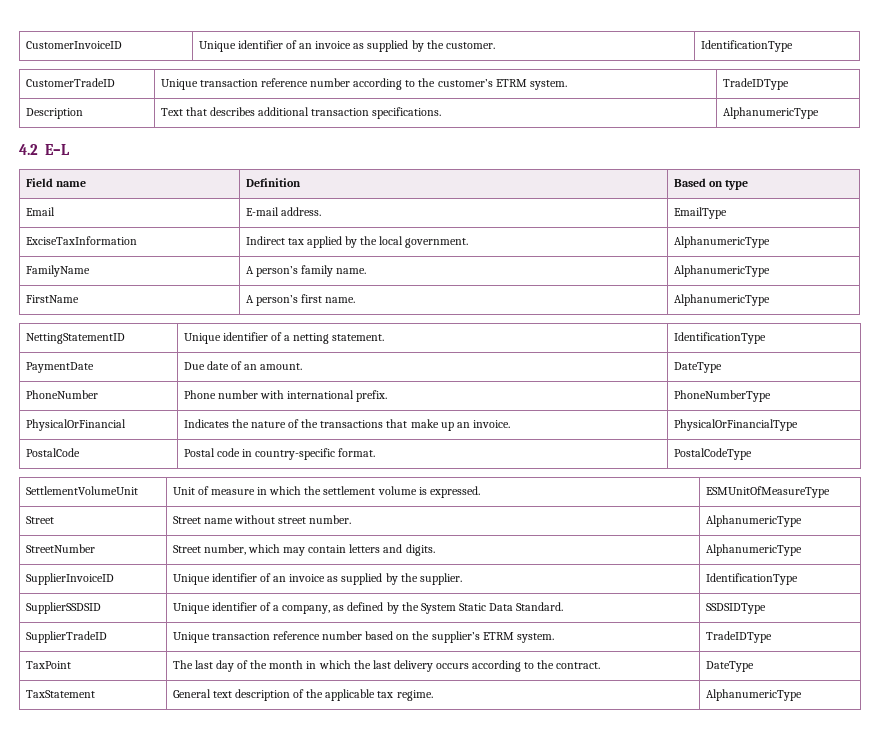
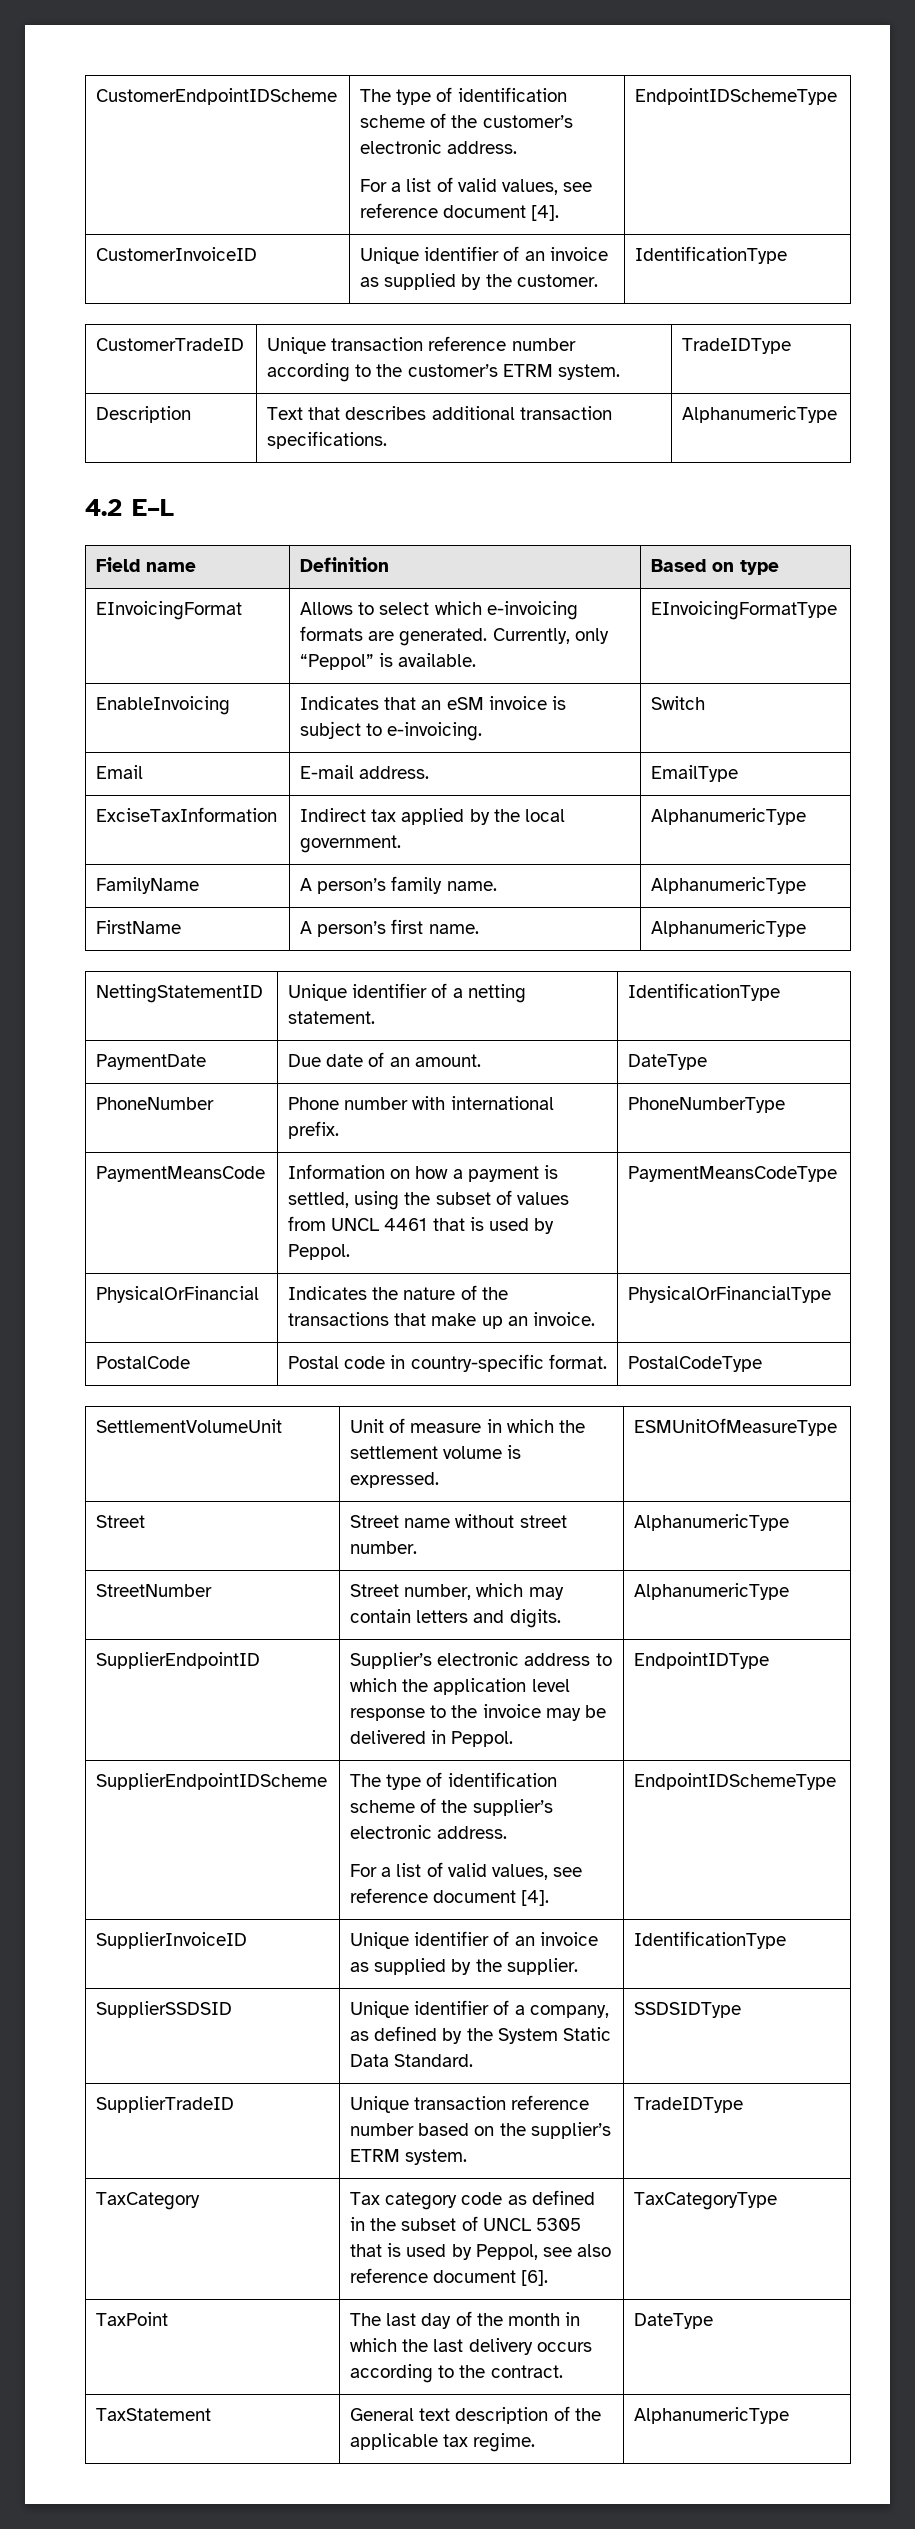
(25, 45) none -> [96,88,338,105] [360,87,567,105] [360,113,573,128] [360,140,518,154] [360,177,592,195] [360,203,560,221] [635,88,838,105] CustomerEndpointIDScheme | The type of identification scheme of the customer’s electronic address. // For a list of valid values, see reference document [4]. | EndpointIDSchemeType //
(748, 185) none -> [96,601,243,620] [300,601,578,620] [300,626,609,646] [300,653,477,670] [651,601,838,620] [96,696,231,715] [300,696,566,710] [300,721,483,741] [651,696,706,710] // EInvoicingFormat | Allows to select which e-invoicing formats are generated. Currently, only “Peppol” is available. | EInvoicingFormatType // EnableInvoicing | Indicates that an eSM invoice is subject to e-invoicing. | Switch
(771, 396) none -> [96,1166,266,1182] [288,1164,558,1182] [288,1190,569,1210] [288,1216,554,1234] [288,1244,351,1260] [628,1166,838,1182] // PaymentMeansCode | Information on how a payment is settled, using the subset of values from UNCL 4461 that is used by Peppol. | PaymentMeansCodeType
(802, 550) none -> [96,1652,261,1669] [350,1652,612,1669] [350,1678,570,1695] [350,1704,606,1721] [350,1730,514,1747] [634,1652,770,1669] [96,1773,328,1790] [350,1772,557,1790] [350,1798,553,1816] [350,1825,508,1839] [350,1862,582,1880] [350,1888,550,1906] [634,1773,837,1790] // SupplierEndpointID | Supplier’s electronic address to which the application level response to the invoice may be delivered in Peppol. | EndpointIDType // SupplierEndpointIDScheme | The type of identification scheme of the supplier’s electronic address. // For a list of valid values, see reference document [4]. | EndpointIDSchemeType
(772, 637) none -> [96,2192,201,2210] [350,2190,595,2210] [350,2216,581,2231] [350,2243,611,2260] [350,2268,549,2286] [634,2192,778,2210] // TaxCategory | Tax category code as defined in the subset of UNCL 5305 that is used by Peppol, see also reference document [6]. | TaxCategoryType

